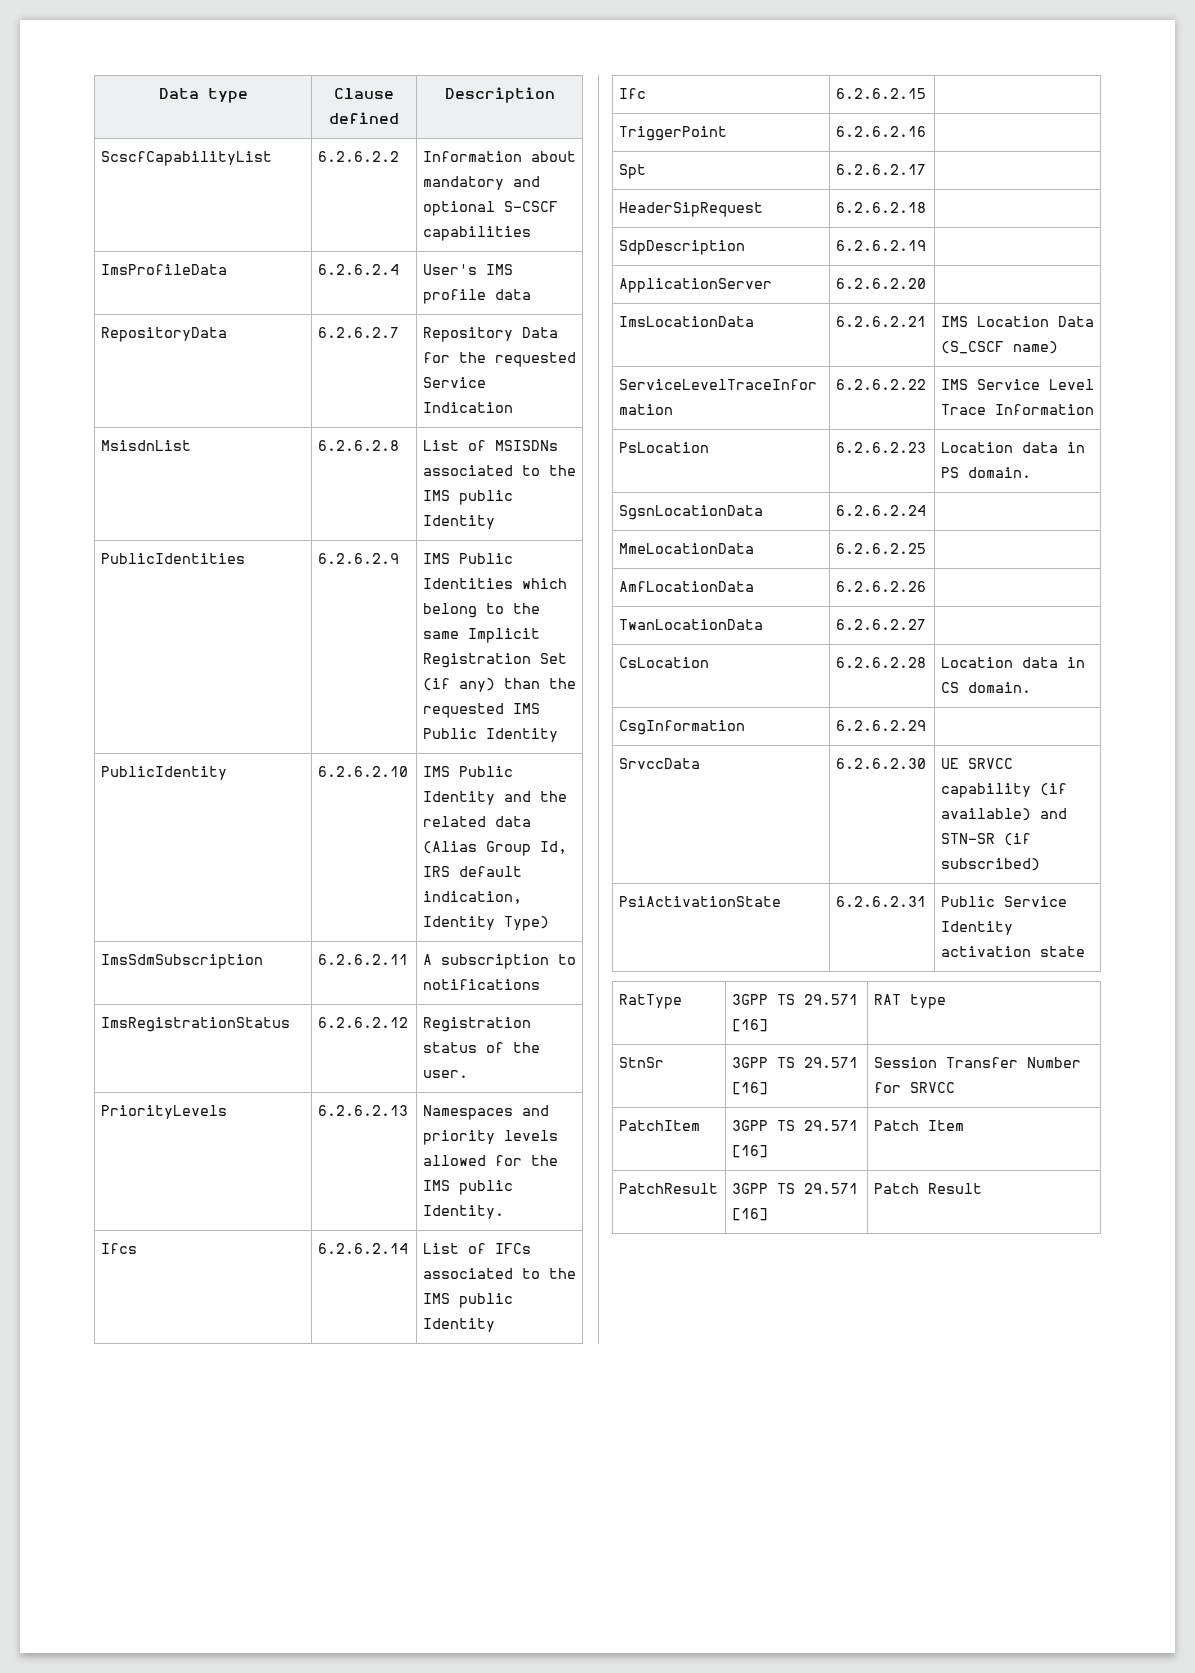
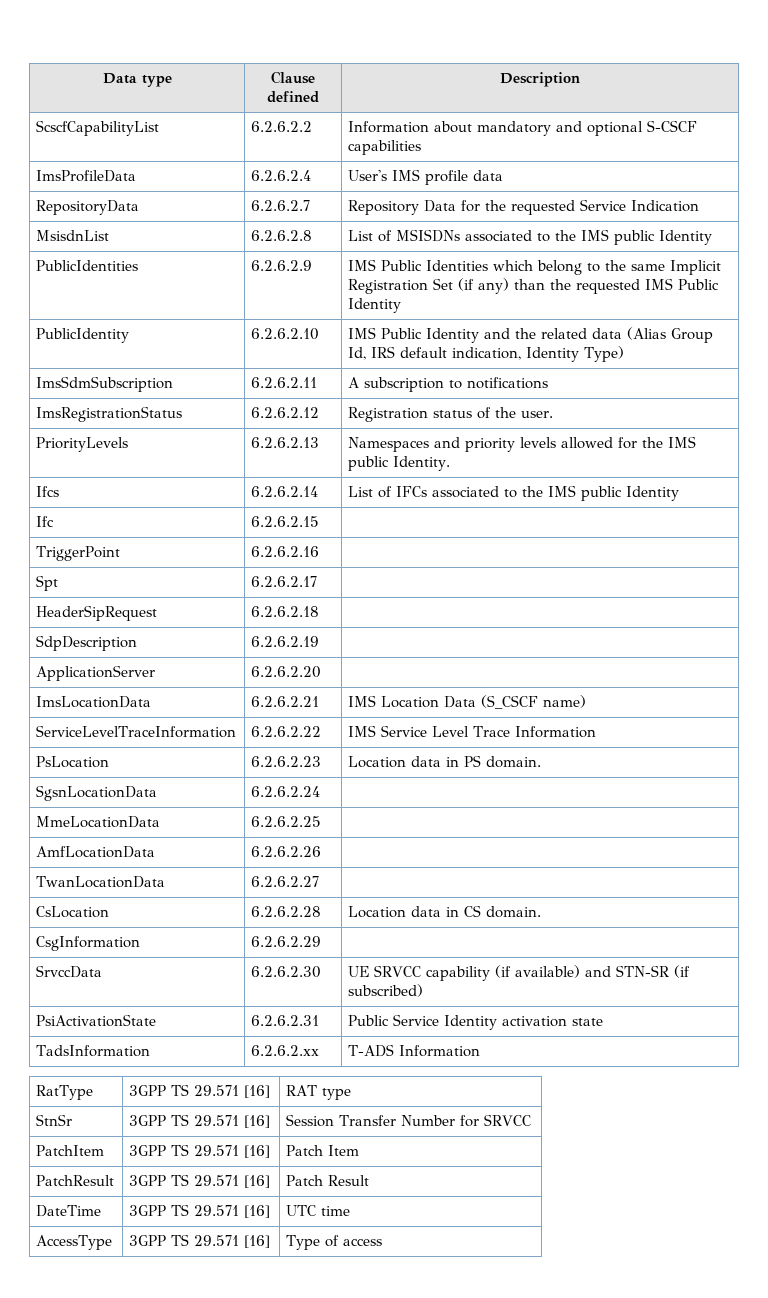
(1085, 951) none -> [36,1045,151,1057] [251,1045,320,1056] [348,1044,481,1057] // TadsInformation | 6.2.6.2.xx | T-ADS Information
(982, 1188) none -> [36,1205,102,1217] [129,1204,271,1218] [286,1205,351,1216] [36,1235,113,1250] [129,1234,271,1248] [286,1235,383,1250] // DateTime | 3GPP TS 29.571 [16] | UTC time // AccessType | 3GPP TS 29.571 [16] | Type of access

